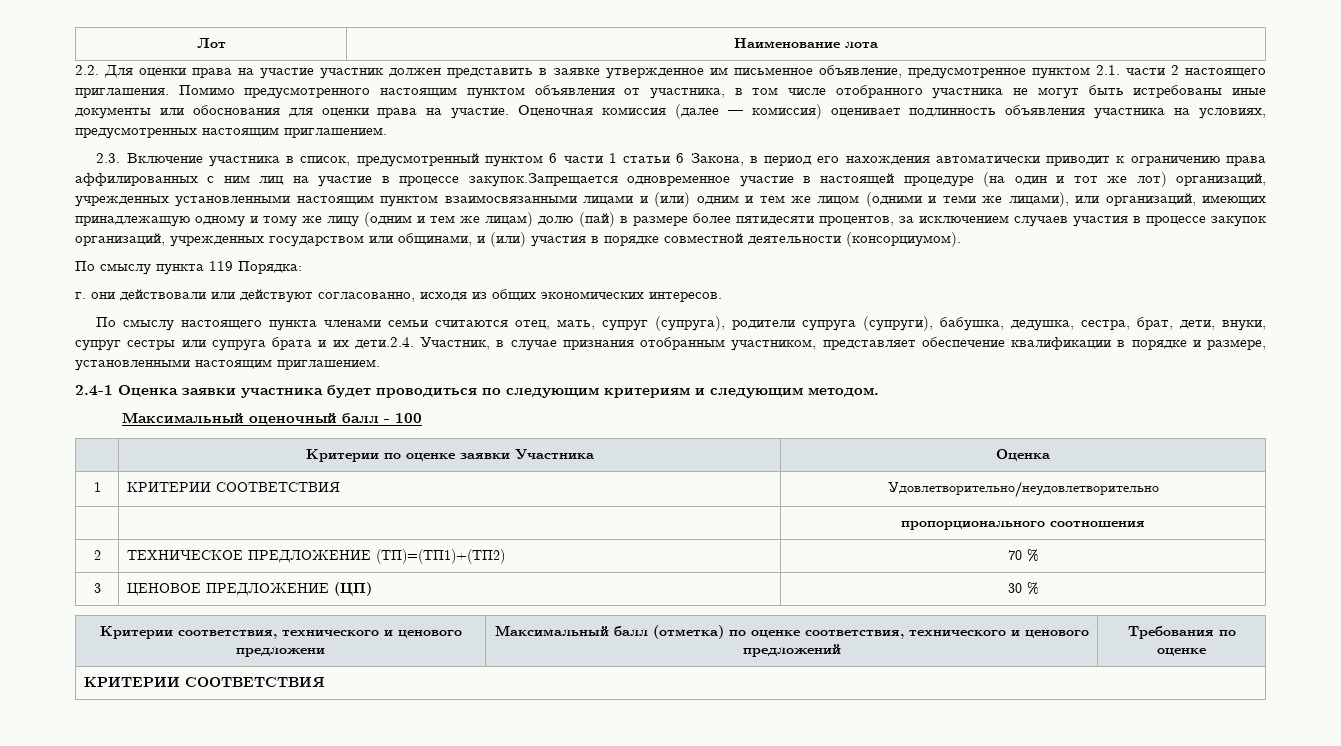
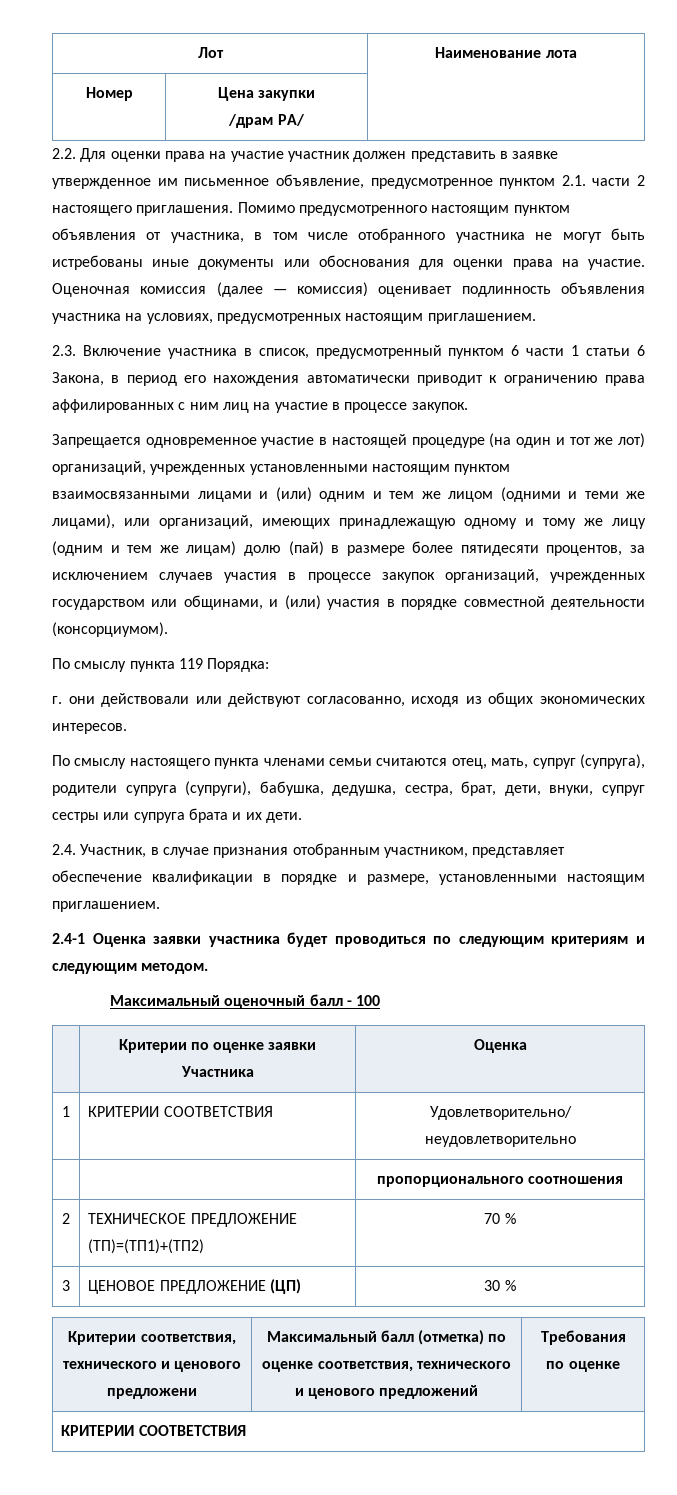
(878, 44) none -> [85,87,133,101] [217,87,316,101] [228,114,305,128] // Номер | Цена закупки // /драм РА/ |
[468,173,618,187] закупок.Запрещается -> [411,402,468,413] [52,434,141,448] закупок. // Запрещается
[354,337,414,349] дети.2.4. -> [265,812,302,823] [52,844,76,855] дети. // 2.4.

